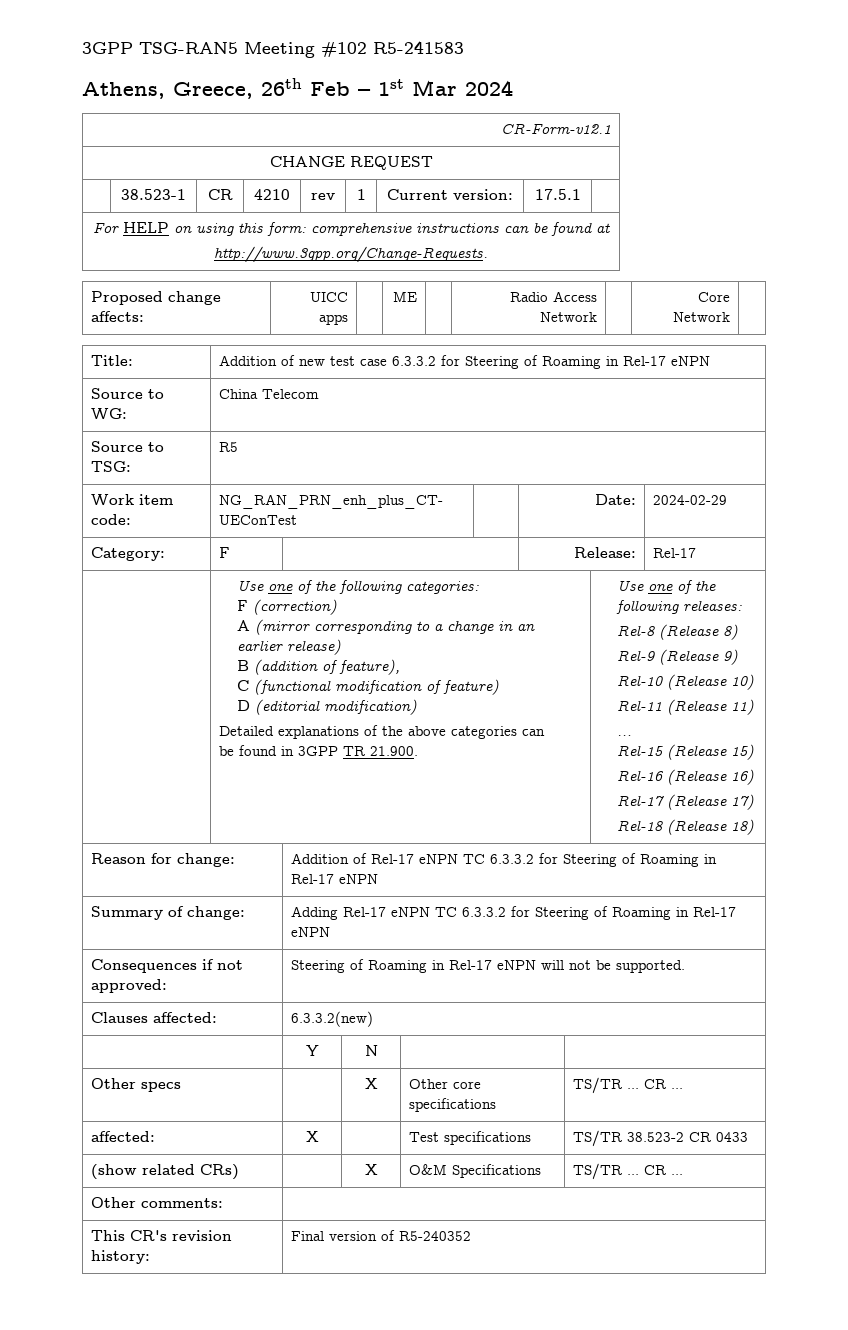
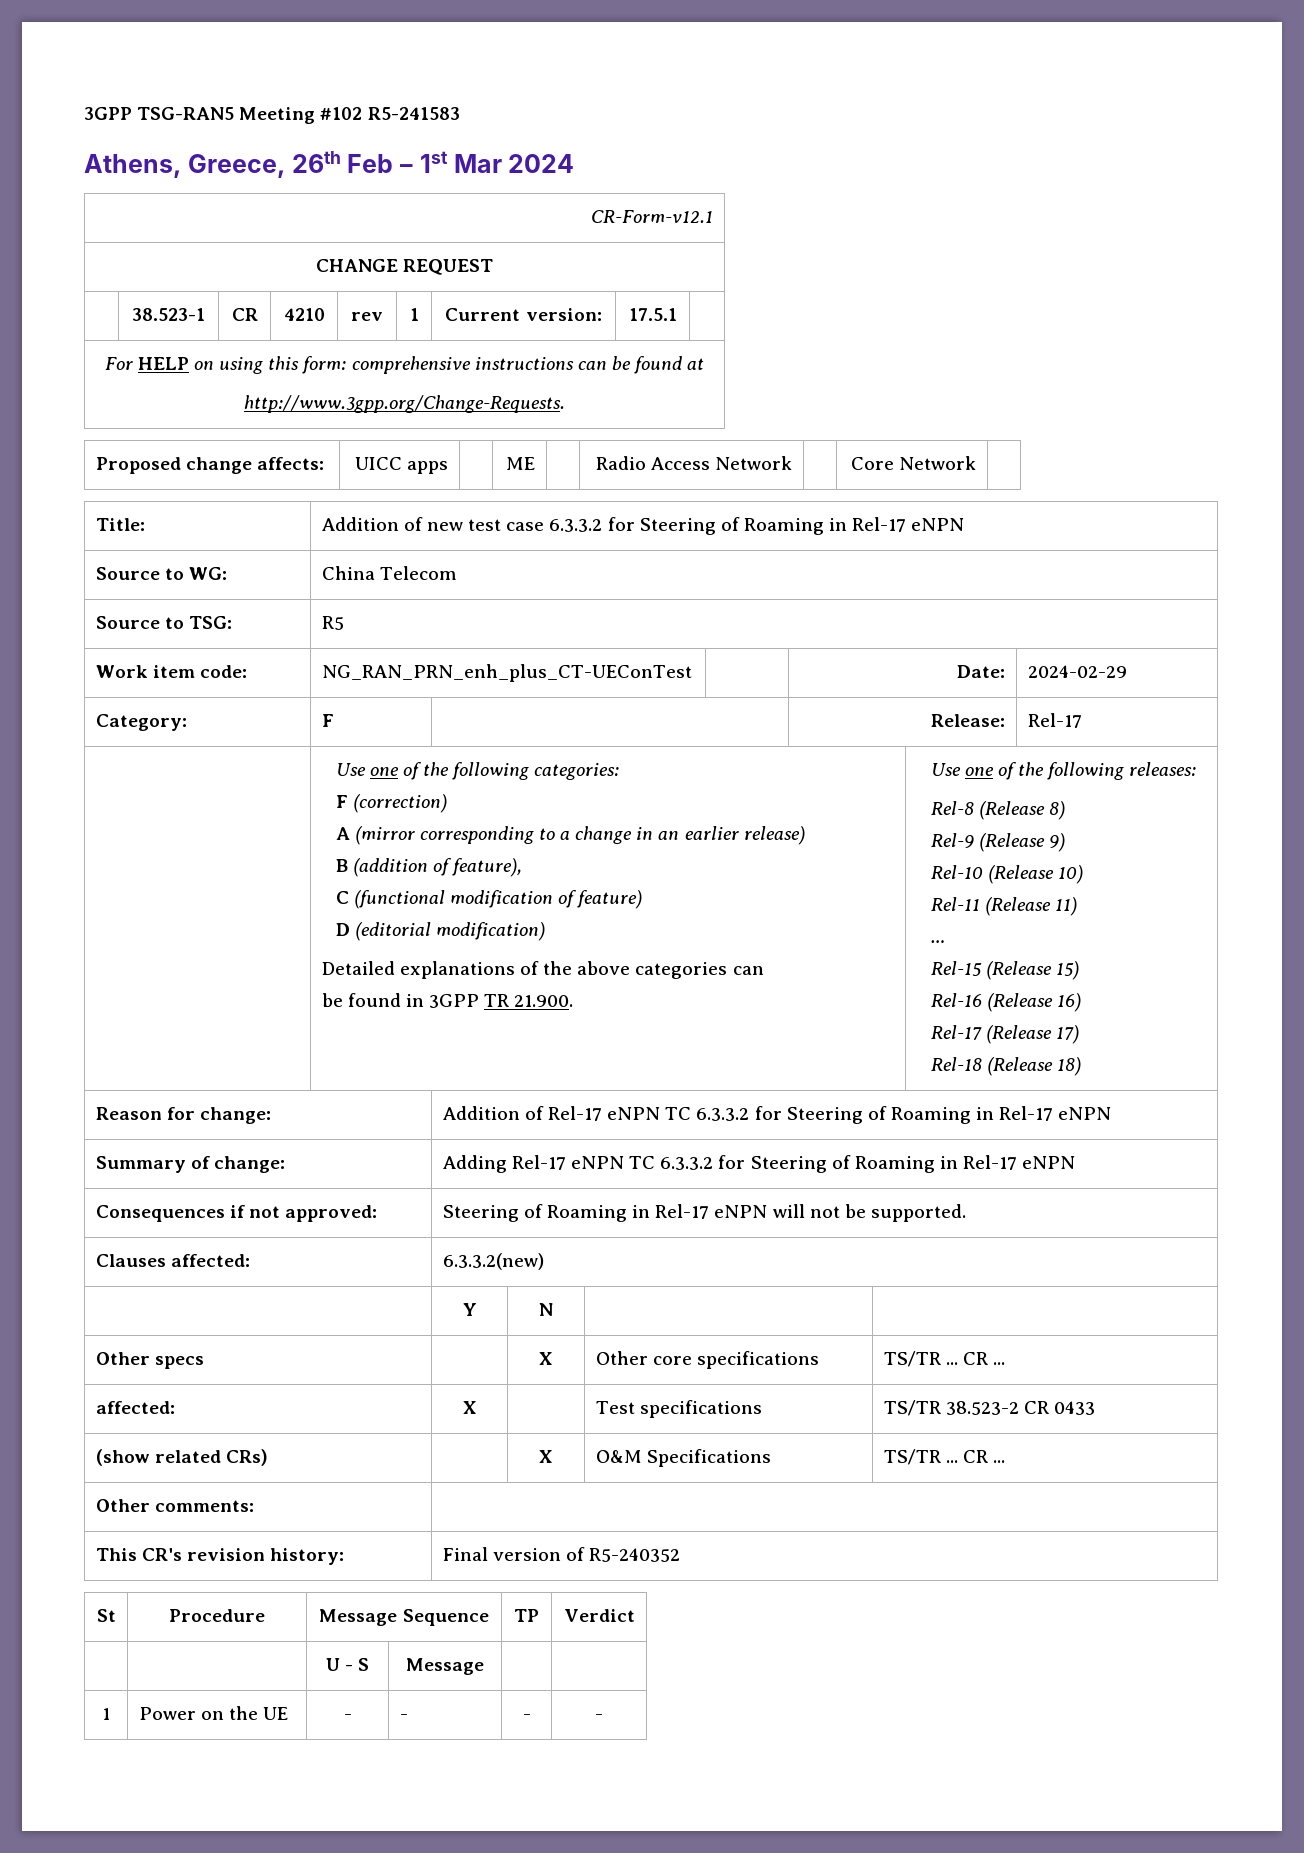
(471, 1236) none -> [96,1609,116,1622] [169,1609,265,1622] [319,1609,489,1626] [514,1609,539,1622] [563,1609,635,1622] [325,1658,370,1671] [406,1658,484,1675] [102,1708,110,1720] [138,1706,289,1720] [343,1714,352,1720] [399,1714,408,1720] [522,1714,531,1720] [595,1714,603,1720] // St | Procedure | Message Sequence | TP | Verdict // | | U - S | Message | | // 1 | Power on the UE | - | - | - | -

